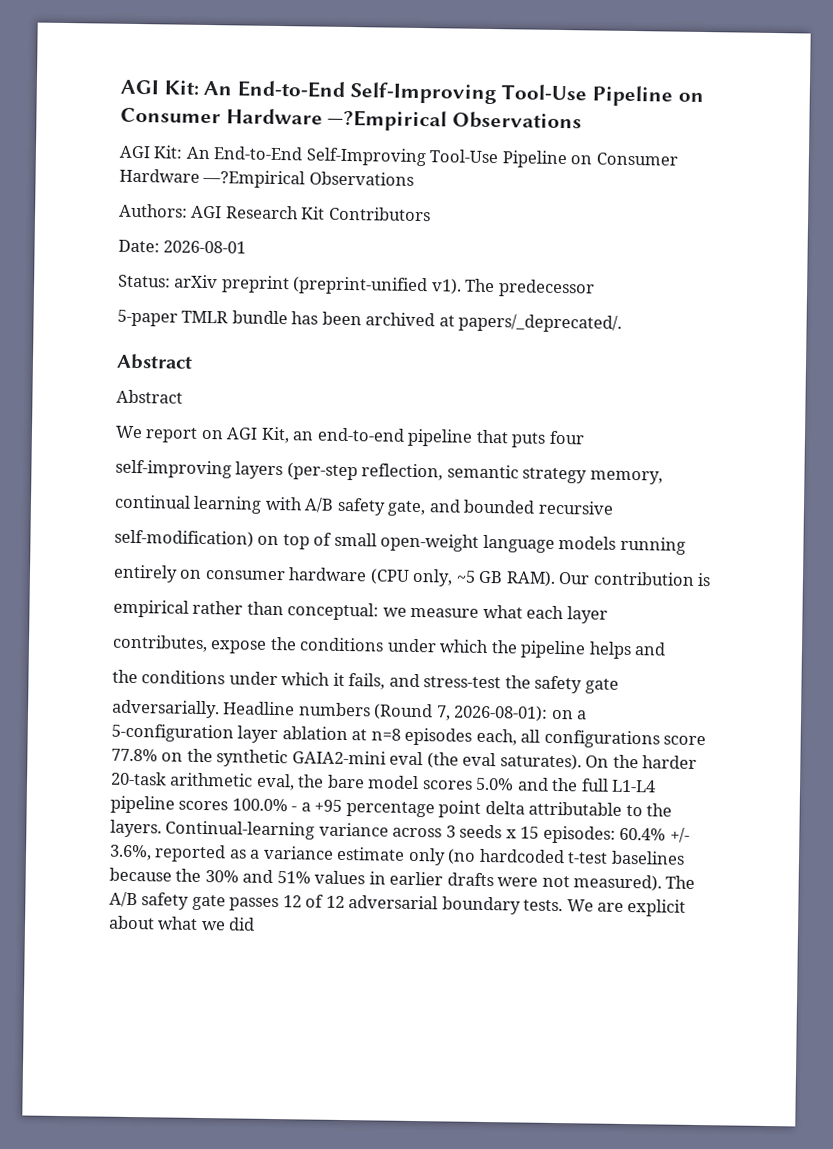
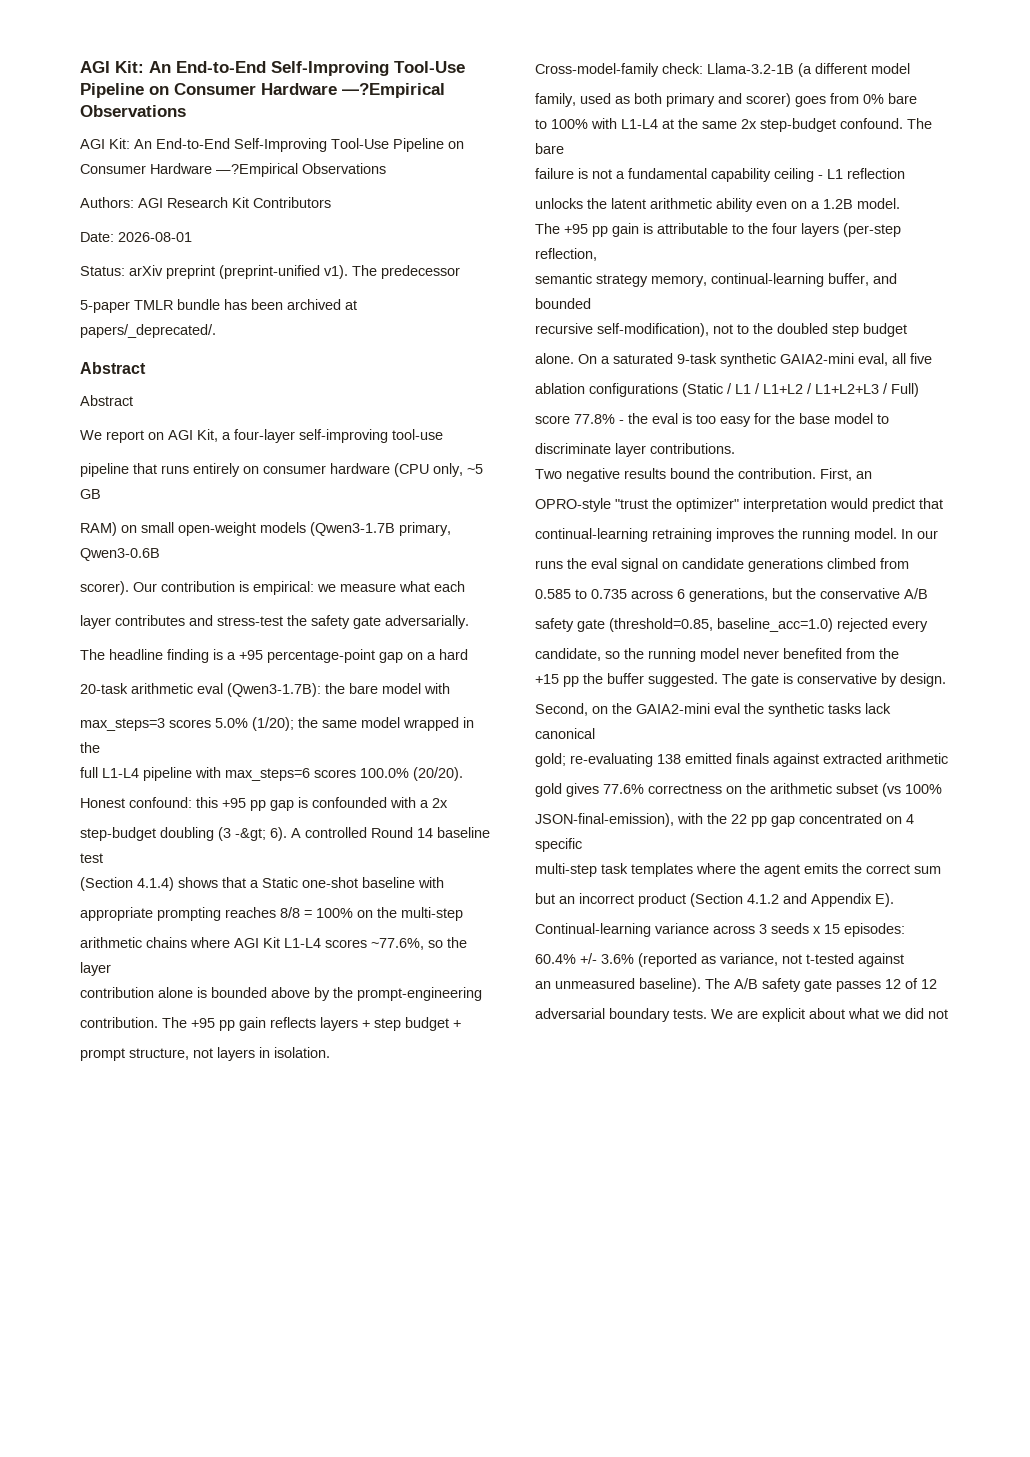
[292,427,585,448] [115,459,663,485] [114,494,614,517] [114,529,686,555] an end-to-end pipeline that puts four // self-improving layers (per-step reflection, semantic strategy memory, // continual learning with A/B safety gate, and bounded recursive // self-modification) on top of small open-weight language models running // -> [222,429,443,443] [80,463,189,477] a four-layer self-improving tool-use // pipeline that runs
[505,570,556,587] RAM). -> [80,522,451,536] [80,548,160,561] [80,581,129,595] // RAM) on small open-weight models (Qwen3-1.7B primary, Qwen3-0.6B // scorer).
[113,599,380,621] // empirical rather than conceptual: -> [253,581,314,595] empirical:
[566,606,608,624] [112,634,667,660] [112,669,386,690] layer // contributes, expose the conditions under which the pipeline helps and // the conditions under which it fails, -> [80,615,185,629] // layer contributes
[111,699,588,722] [111,723,707,749] [111,748,698,771] [110,771,657,793] [110,795,673,818] [110,819,162,838] // adversarially. Headline numbers (Round 7, 2026-08-01): on a 5-configuration layer ablation at n=8 episodes each, all configurations score 77.8% on the synthetic GAIA2-mini eval (the eval saturates). On the harder 20-task arithmetic eval, the bare model scores 5.0% and the full L1-L4 pipeline scores 100.0% - a +95 percentage point delta attributable to the layers. -> [385,615,469,629] [80,649,468,663] [80,683,450,697] [80,717,474,731] [80,742,100,753] [80,767,463,781] [80,797,448,811] [80,827,490,841] [80,853,103,863] [80,877,444,891] [80,907,463,921] [80,937,467,950] [80,962,111,976] [80,987,482,1001] [80,1017,461,1031] [80,1047,330,1061] [535,63,910,77] [535,93,917,107] [535,118,932,132] [535,143,564,154] [535,168,905,182] [535,198,900,212] [535,223,901,237] [535,248,597,261] [535,273,897,287] [535,298,591,309] [535,323,907,337] [535,353,932,367] [535,383,919,397] [535,413,889,427] [535,443,735,457] [535,468,872,482] [535,498,943,512] [535,528,938,542] [535,558,909,572] [535,588,928,602] [535,618,928,632] [535,648,899,662] [535,673,946,687] [535,703,891,717] [535,728,595,739] [535,753,948,767] [535,783,942,797] [535,813,914,827] [535,838,582,852] [535,863,941,877] [535,893,894,907] adversarially. // The headline finding is a +95 percentage-point gap on a hard // 20-task arithmetic eval (Qwen3-1.7B): the bare model with // max_steps=3 scores 5.0% (1/20); the same model wrapped in the // full L1-L4 pipeline with max_steps=6 scores 100.0% (20/20). // Honest confound: this +95 pp gap is confounded with a 2x // step-budget doubling (3 -&gt; 6). A controlled Round 14 baseline test // (Section 4.1.4) shows that a Static one-shot baseline with // appropriate prompting reaches 8/8 = 100% on the multi-step // arithmetic chains where AGI Kit L1-L4 scores ~77.6%, so the layer // contribution alone is bounded above by the prompt-engineering // contribution. The +95 pp gain reflects layers + step budget + // prompt structure, not layers in isolation. // Cross-model-family check: Llama-3.2-1B (a different model // family, used as both primary and scorer) goes from 0% bare // to 100% with L1-L4 at the same 2x step-budget confound. The bare // failure is not a fundamental capability ceiling - L1 reflection // unlocks the latent arithmetic ability even on a 1.2B model. // The +95 pp gain is attributable to the four layers (per-step reflection, // semantic strategy memory, continual-learning buffer, and bounded // recursive self-modification), not to the doubled step budget // alone. On a saturated 9-task synthetic GAIA2-mini eval, all five // ablation configurations (Static / L1 / L1+L2 / L1+L2+L3 / Full) // score 77.8% - the eval is too easy for the base model to // discriminate layer contributions. // Two negative results bound the contribution. First, an // OPRO-style "trust the optimizer" interpretation would predict that // continual-learning retraining improves the running model. In our // runs the eval signal on candidate generations climbed from // 0.585 to 0.735 across 6 generations, but the conservative A/B // safety gate (threshold=0.85, baseline_acc=1.0) rejected every // candidate, so the running model never benefited from the // +15 pp the buffer suggested. The gate is conservative by design. // Second, on the GAIA2-mini eval the synthetic tasks lack canonical // gold; re-evaluating 138 emitted finals against extracted arithmetic // gold gives 77.6% correctness on the arithmetic subset (vs 100% // JSON-final-emission), with the 22 pp gap concentrated on 4 specific // multi-step task templates where the agent emits the correct sum // but an incorrect product (Section 4.1.2 and Appendix E). //
(616, 834) none -> (905, 930) //
[109,844,685,866] [109,867,663,892] 3.6%, reported as a variance estimate only (no hardcoded t-test baselines because the 30% and 51% values in earlier drafts were not measured). -> [601,953,904,967] [535,978,701,992] 3.6% (reported as variance, not t-tested against // an unmeasured baseline).
(345, 902) none -> (937, 984) //
(256, 924) none -> [928,1009,948,1019] not

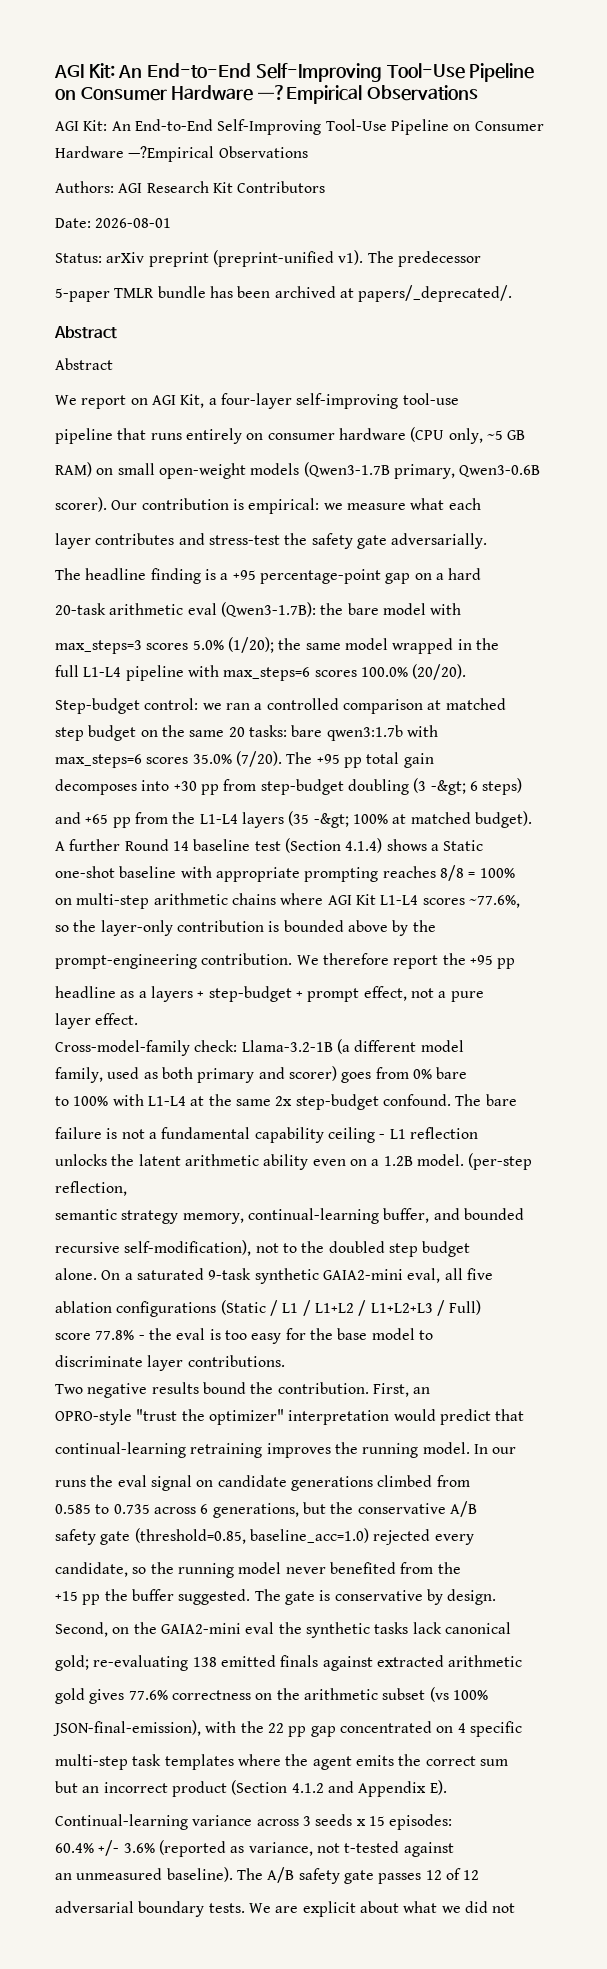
[80,797,448,811] [80,827,367,841] Honest confound: this +95 pp gap is confounded with a 2x // step-budget doubling (3 -&gt; 6). A controlled -> [55,698,506,714] [55,725,438,741] [55,751,434,768] [55,778,523,795] [55,811,532,828] [55,839,121,851] Step-budget control: we ran a controlled comparison at matched // step budget on the same 20 tasks: bare qwen3:1.7b with // max_steps=6 scores 35.0% (7/20). The +95 pp total gain // decomposes into +30 pp from step-budget doubling (3 -&gt; 6 steps) // and +65 pp from the L1-L4 layers (35 -&gt; 100% at matched budget). // A further
(103, 858) // -> (281, 846) none
[222,877,246,888] that -> (427, 845) none
(298, 882) none -> (484, 845) //
(444, 882) // -> (212, 872) none
[357,907,463,921] on the multi-step // -> [55,893,150,909] // on multi-step
[428,937,467,948] [80,962,111,976] [80,987,193,998] so the layer // contribution alone -> [55,920,264,936] // so the layer-only contribution
(353, 992) none -> (436, 926) //
[80,1017,461,1031] [80,1047,330,1061] // contribution. The +95 pp gain reflects layers + step budget + // prompt structure, not layers in isolation. -> [201,953,516,969] [55,986,484,1002] [55,1013,139,1029] contribution. We therefore report the +95 pp // headline as a layers + step-budget + prompt effect, not a pure // layer effect.
[535,223,839,237] // The +95 pp gain is attributable to the four layers -> (464, 1160) none

